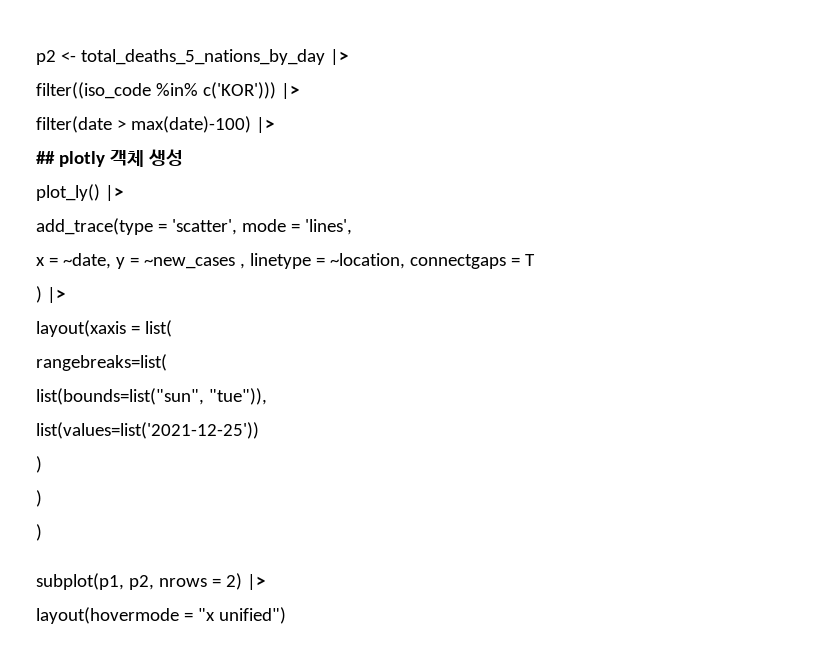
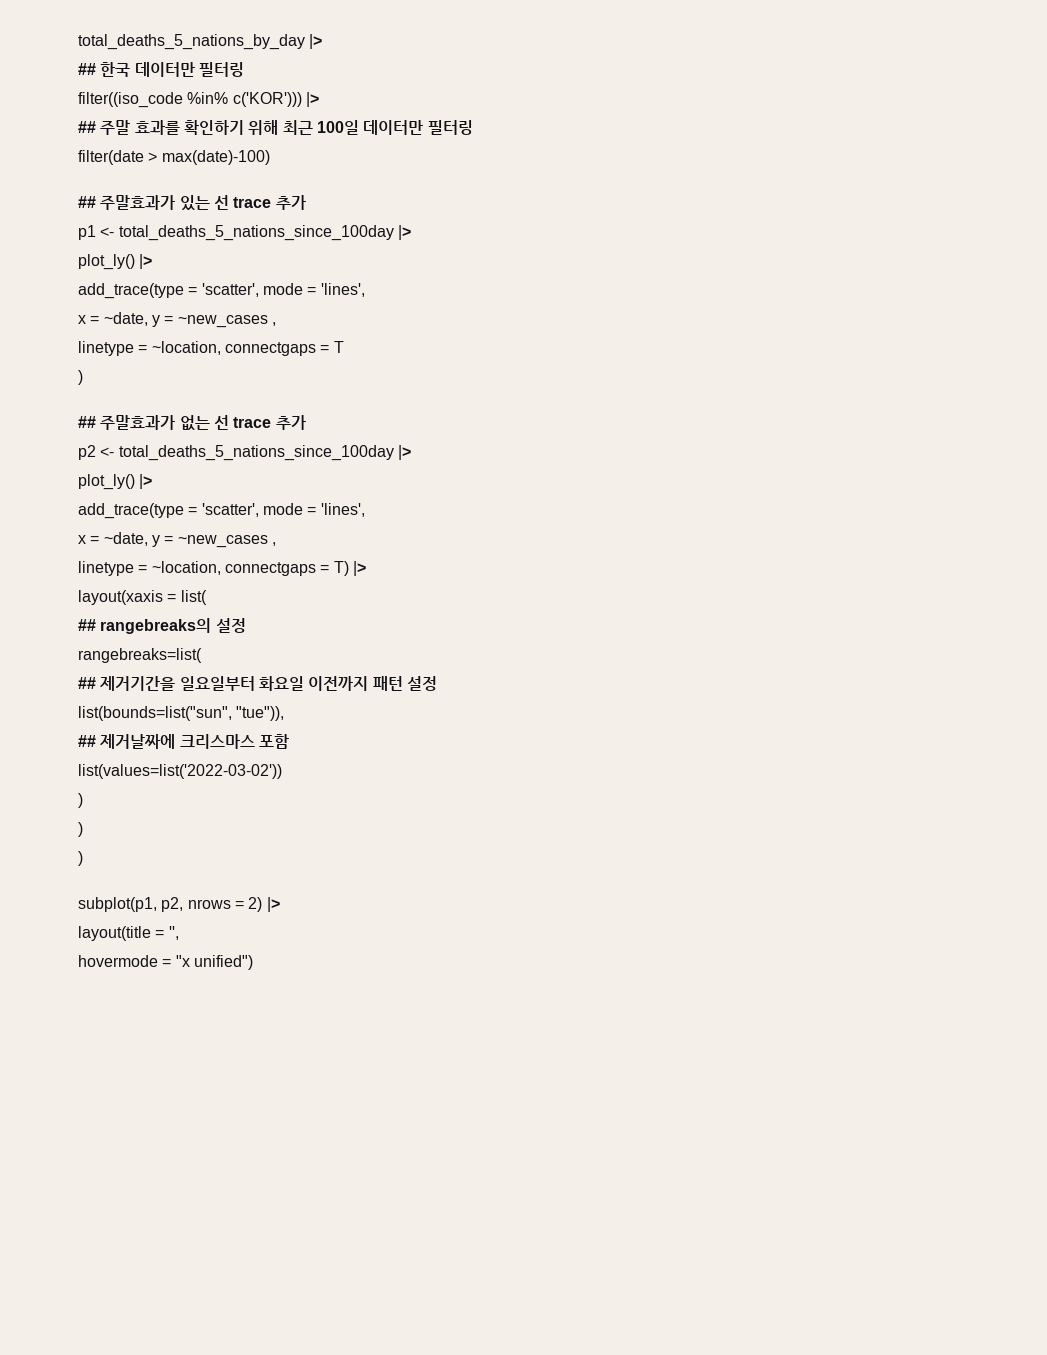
[36,50,76,65] p2 <- -> (78, 42) none
(348, 57) none -> [78,62,244,77] // ## 한국 데이터만 필터링
(299, 91) none -> [78,120,473,135] // ## 주말 효과를 확인하기 위해 최근 100일 데이터만 필터링
[255,117,274,133] [36,149,183,167] |> // ## plotly 객체 생성 -> [78,195,306,211] [78,225,411,241] // ## 주말효과가 있는 선 trace 추가 // p1 <- total_deaths_5_nations_since_100day |>
(245, 266) none -> (276, 324) //
[46,287,65,303] [36,320,172,337] [36,354,167,371] [36,388,267,405] [36,422,259,439] |> // layout(xaxis = list( // rangebreaks=list( // list(bounds=list("sun", "tue")), // list(values=list('2021-12-25')) -> [78,415,306,431] [78,445,411,461] [78,474,153,490] [78,503,365,519] [78,532,276,548] [78,561,366,576] [78,590,207,605] [78,618,246,634] [78,648,202,663] [78,676,437,691] [78,706,285,721] [78,734,289,749] [78,764,282,779] // ## 주말효과가 없는 선 trace 추가 // p2 <- total_deaths_5_nations_since_100day |> // plot_ly() |> // add_trace(type = 'scatter', mode = 'lines', // x = ~date, y = ~new_cases , // linetype = ~location, connectgaps = T) |> // layout(xaxis = list( // ## rangebreaks의 설정 // rangebreaks=list( // ## 제거기간을 일요일부터 화요일 이전까지 패턴 설정 // list(bounds=list("sun", "tue")), // ## 제거날짜에 크리스마스 포함 // list(values=list('2022-03-02'))
[36,607,179,624] layout(hovermode -> [78,926,179,941] [78,955,158,967] layout(title = '', // hovermode

